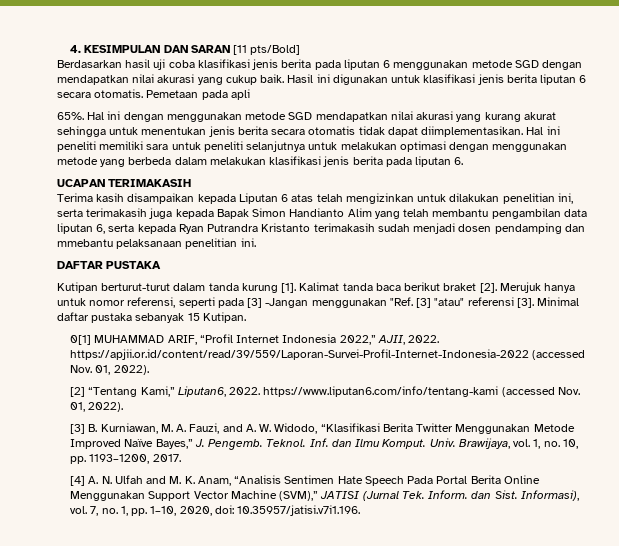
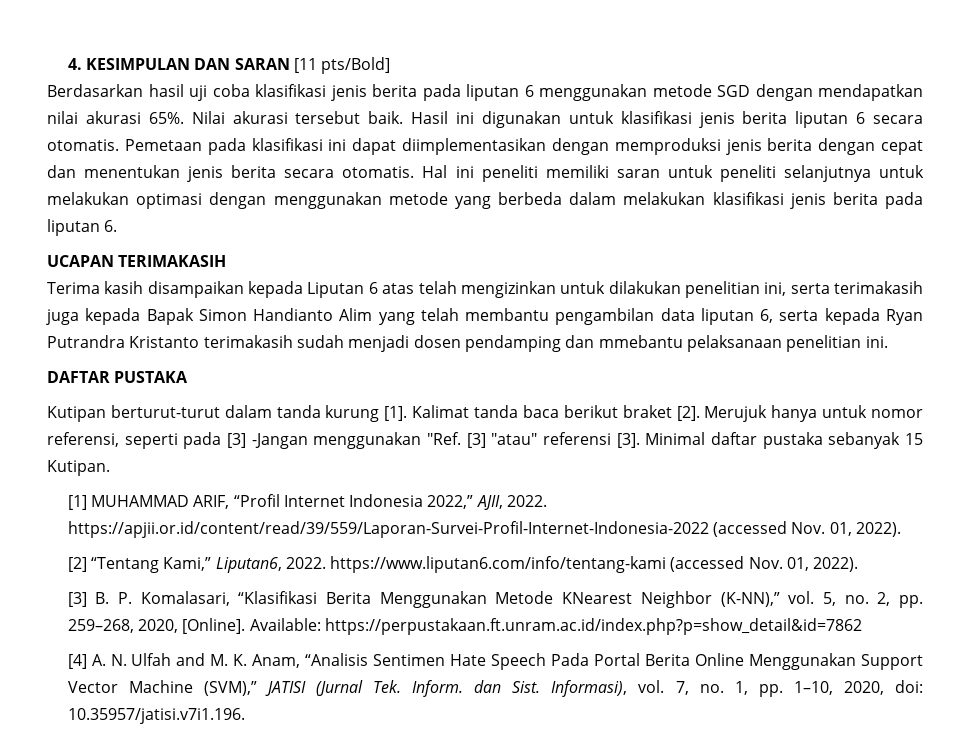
[197,75,257,85] yang cukup -> [148,111,361,124] 65%. Nilai akurasi tersebut
[230,89,250,100] [57,111,556,122] [57,126,524,137] apli // 65%. Hal ini dengan menggunakan metode SGD mendapatkan nilai akurasi yang kurang akurat sehingga untuk menentukan jenis berita secara otomatis tidak dapat diimplementasikan. -> [251,138,924,155] [47,165,415,182] klasifikasi ini dapat diimplementasikan dengan memproduksi jenis berita dengan cepat dan menentukan jenis berita secara otomatis.
[146,144,169,150] sara -> [616,169,660,178] saran
[70,335,92,345] 0[1] -> [67,495,87,510] [1]
[100,423,318,434] Kurniawan, M. A. Fauzi, and A. W. Widodo, -> [117,591,230,606] P. Komalasari,
[416,423,454,432] Twitter -> (372, 598) none
[70,438,578,450] [70,454,181,464] Improved Naïve Bayes,” J. Pengemb. Teknol. Inf. dan Ilmu Komput. Univ. Brawijaya, vol. 1, no. 10, pp. 1193–1200, 2017. -> [562,591,923,608] [67,618,862,635] KNearest Neighbor (K-NN),” vol. 5, no. 2, pp. 259–268, 2020, [Online]. Available: https://perpustakaan.ft.unram.ac.id/index.php?p=show_detail&id=7862

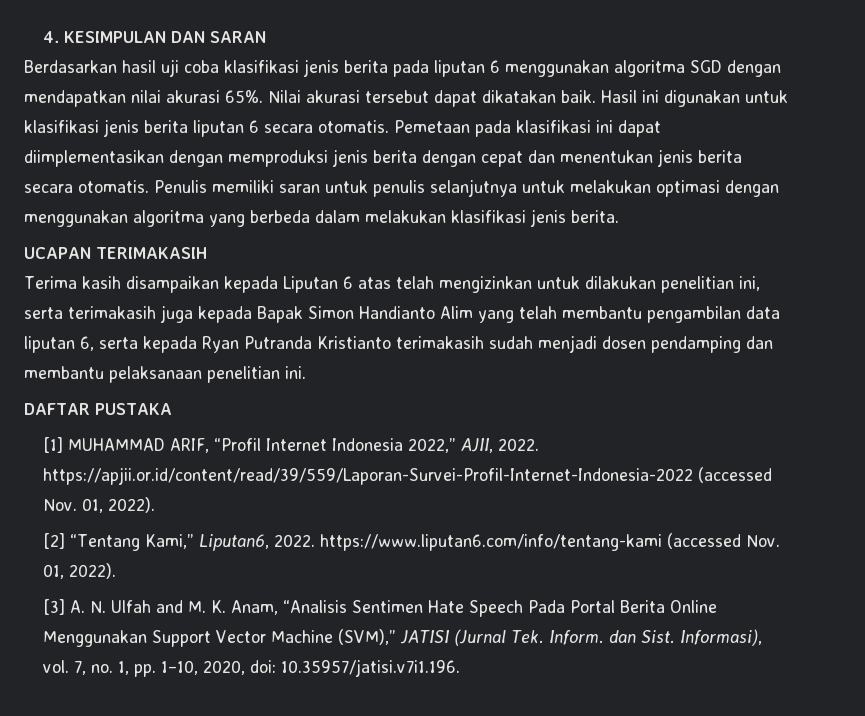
[293,57,391,74] [11 pts/Bold] -> (267, 37) none
[652,84,712,97] metode -> [614,60,685,77] algoritma
(361, 117) none -> [434,90,556,107] dapat dikatakan
[422,165,538,182] Hal ini peneliti -> [154,180,207,193] Penulis
[719,165,776,182] peneliti -> [373,180,425,197] penulis
[388,192,448,205] metode -> [133,210,204,227] algoritma
[832,192,923,209] [47,219,118,236] berita pada liputan 6. -> [571,210,619,223] berita.
[47,335,200,348] Putrandra Kristanto -> [244,336,391,349] Putranda Kristianto
[598,335,683,348] mmebantu -> [24,366,104,379] membantu
[47,405,924,422] [47,432,923,449] [47,460,110,476] // Kutipan berturut-turut dalam tanda kurung [1]. Kalimat tanda baca berikut braket [2]. Merujuk hanya untuk nomor referensi, seperti pada [3] -Jangan menggunakan "Ref. [3] "atau" referensi [3]. Minimal daftar pustaka sebanyak 15 Kutipan. -> (172, 409) none
[95,591,923,608] [67,618,862,635] [67,654,87,669] B. P. Komalasari, “Klasifikasi Berita Menggunakan Metode KNearest Neighbor (K-NN),” vol. 5, no. 2, pp. 259–268, 2020, [Online]. Available: https://perpustakaan.ft.unram.ac.id/index.php?p=show_detail&id=7862 // [4] -> (66, 607) none

